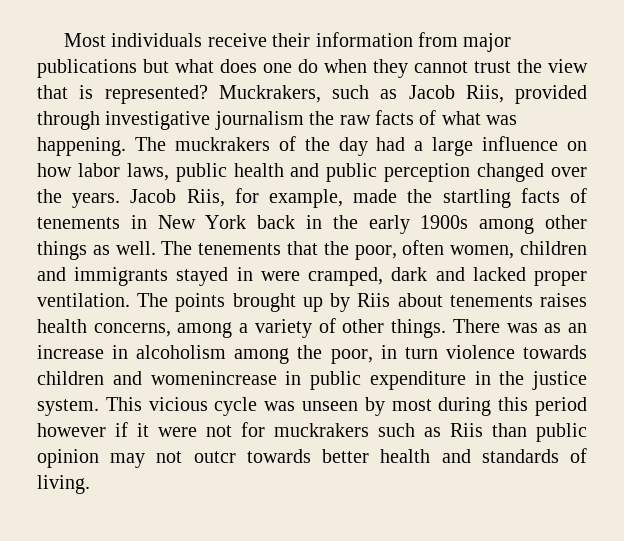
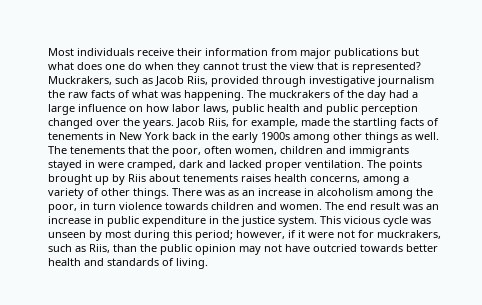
[150,371,277,385] womenincrease -> [280,202,439,210] [48,216,91,224] women. The end result was an increase
[535,397,588,416] [37,423,106,437] period however -> [195,230,285,241] period; however,
[274,423,527,437] muckrakers such as Riis than -> [377,230,441,239] [48,244,157,253] muckrakers, such as Riis, than the
[193,451,236,463] outcr -> [285,244,357,252] have outcried

